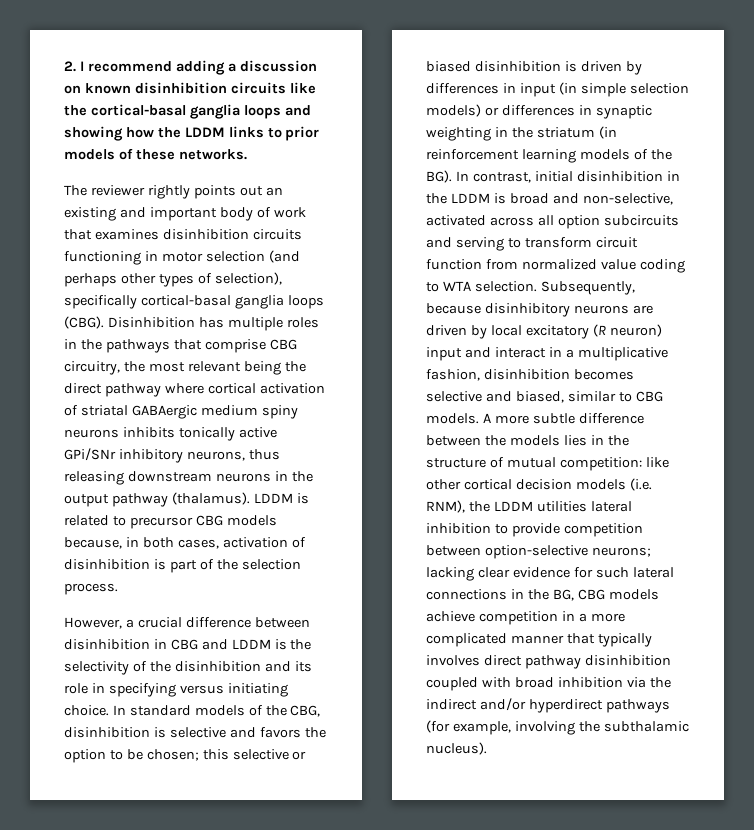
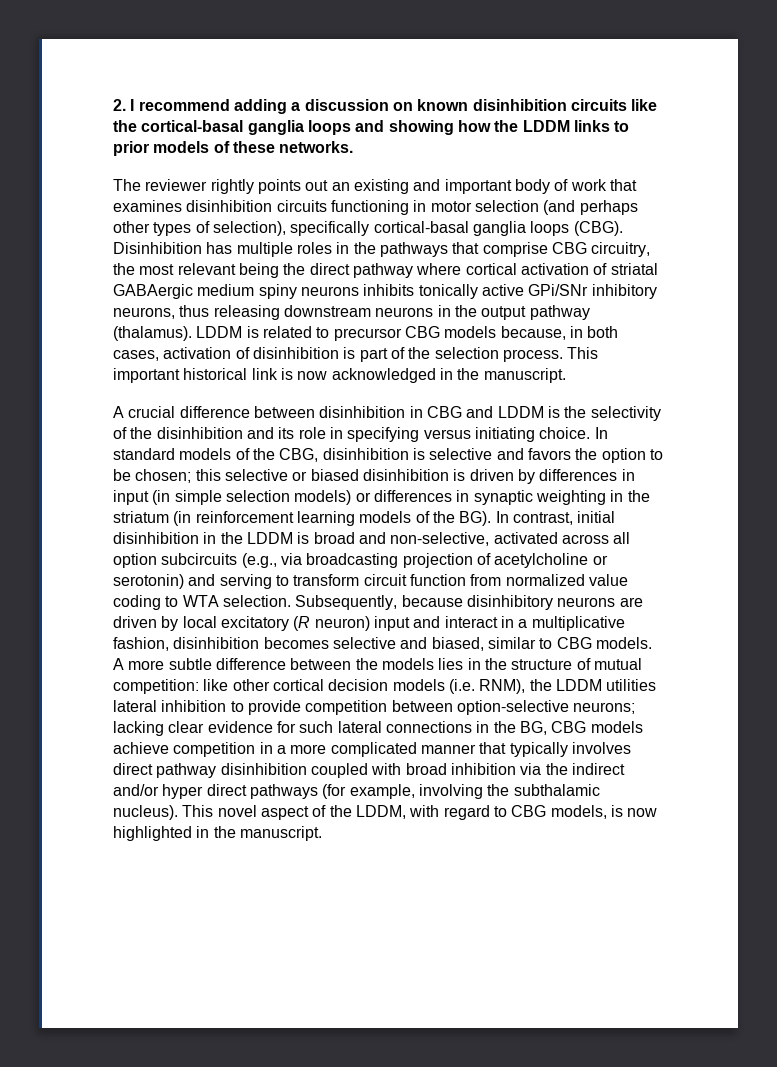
[64,617,134,629] // However, a -> [567,347,599,359] [113,368,566,383] [113,406,124,418] This important historical link is now acknowledged in the manuscript. // A
(679, 220) none -> [241,553,608,568] [113,574,184,589] (e.g., via broadcasting projection of acetylcholine or serotonin)
[528,699,603,713] hyperdirect -> [162,784,247,799] hyper direct
(487, 748) none -> [182,805,658,820] [113,826,322,841] This novel aspect of the LDDM, with regard to CBG models, is now highlighted in the manuscript.

